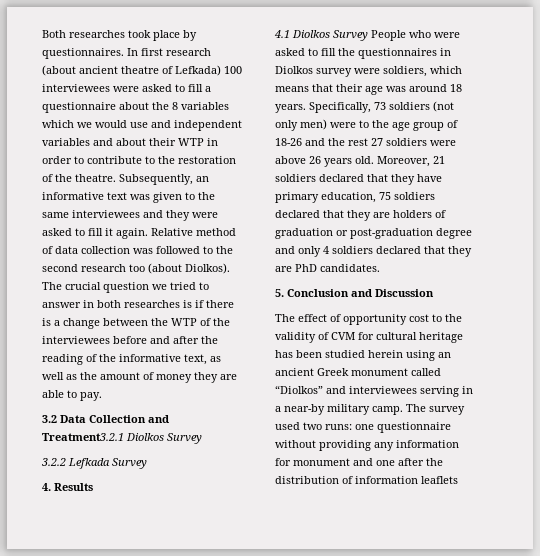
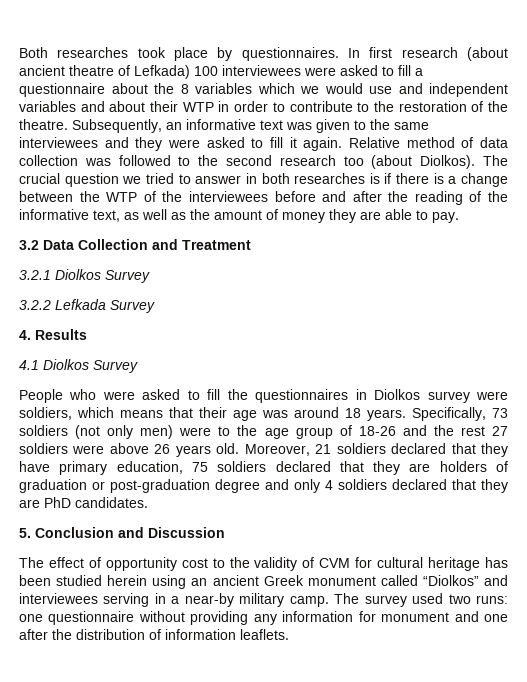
[42,433,124,441] Treatment3.2.1 -> [182,240,251,250] [19,270,51,280] Treatment // 3.2.1
(368, 35) none -> (138, 366) //
[421,476,458,484] leaflets -> [240,629,289,640] leaflets.

